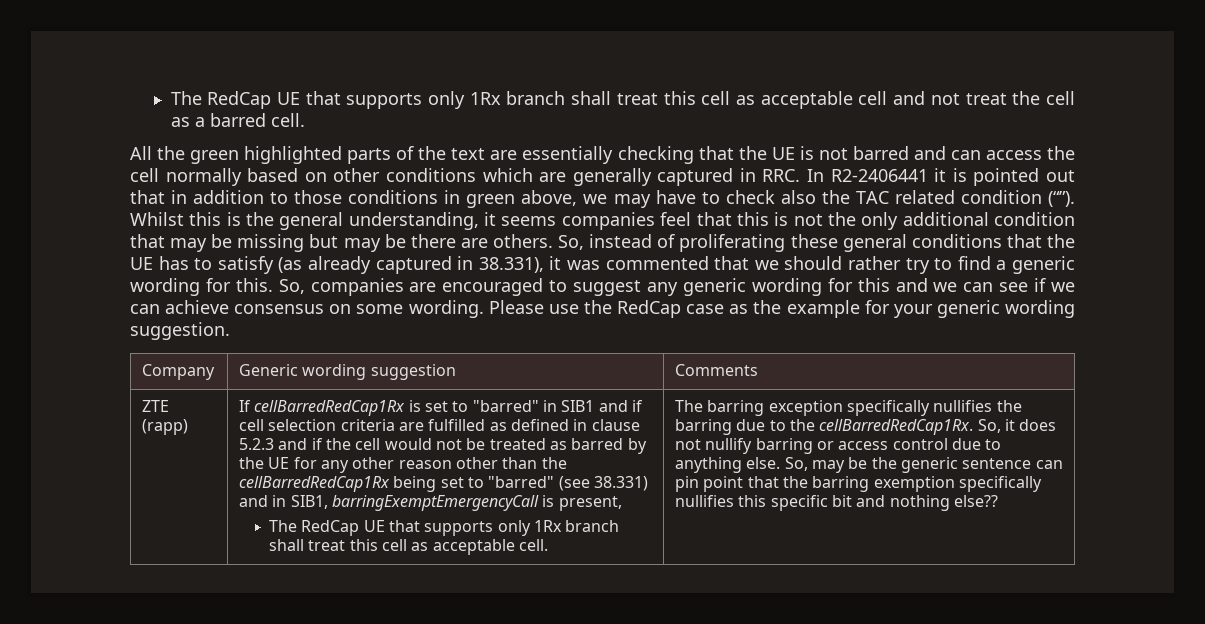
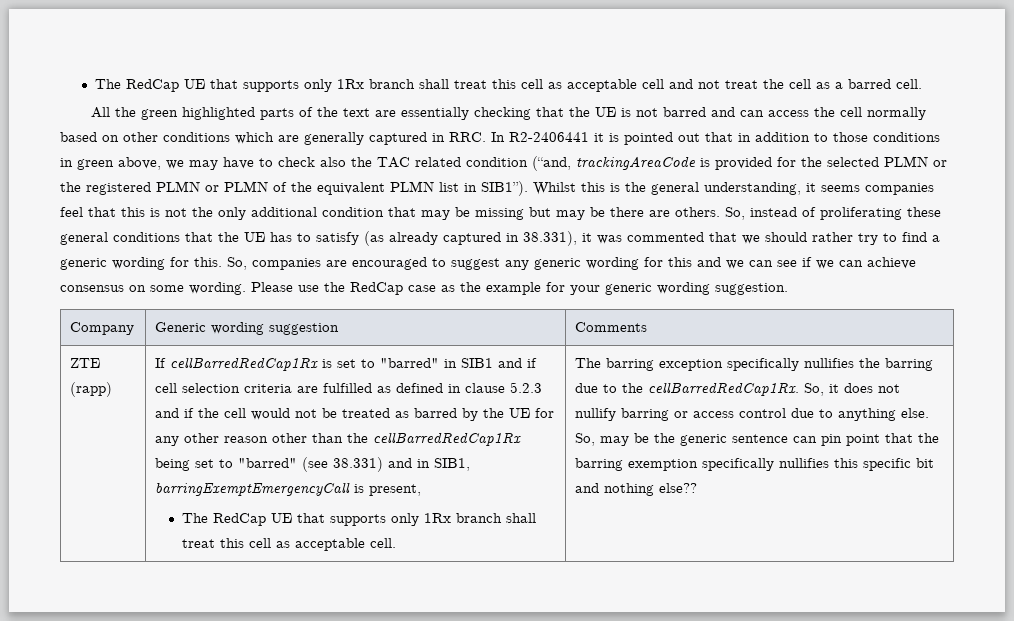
[1048,191,1075,207] (“”). -> [532,156,947,171] [60,181,528,196] (“and, trackingAreaCode is provided for the selected PLMN or the registered PLMN or PLMN of the equivalent PLMN list in SIB1”).

